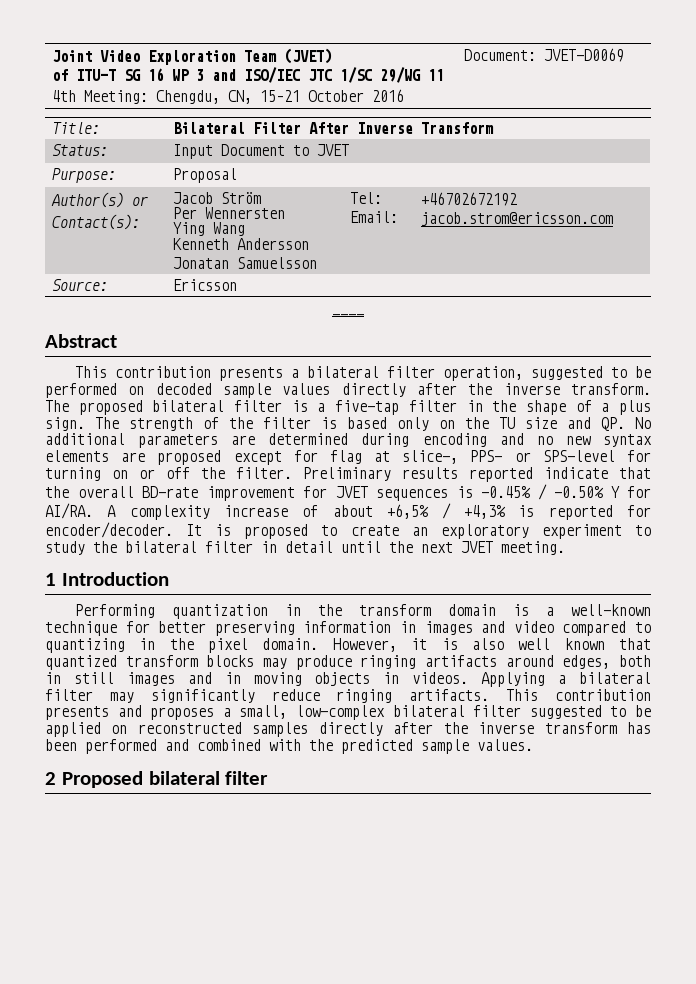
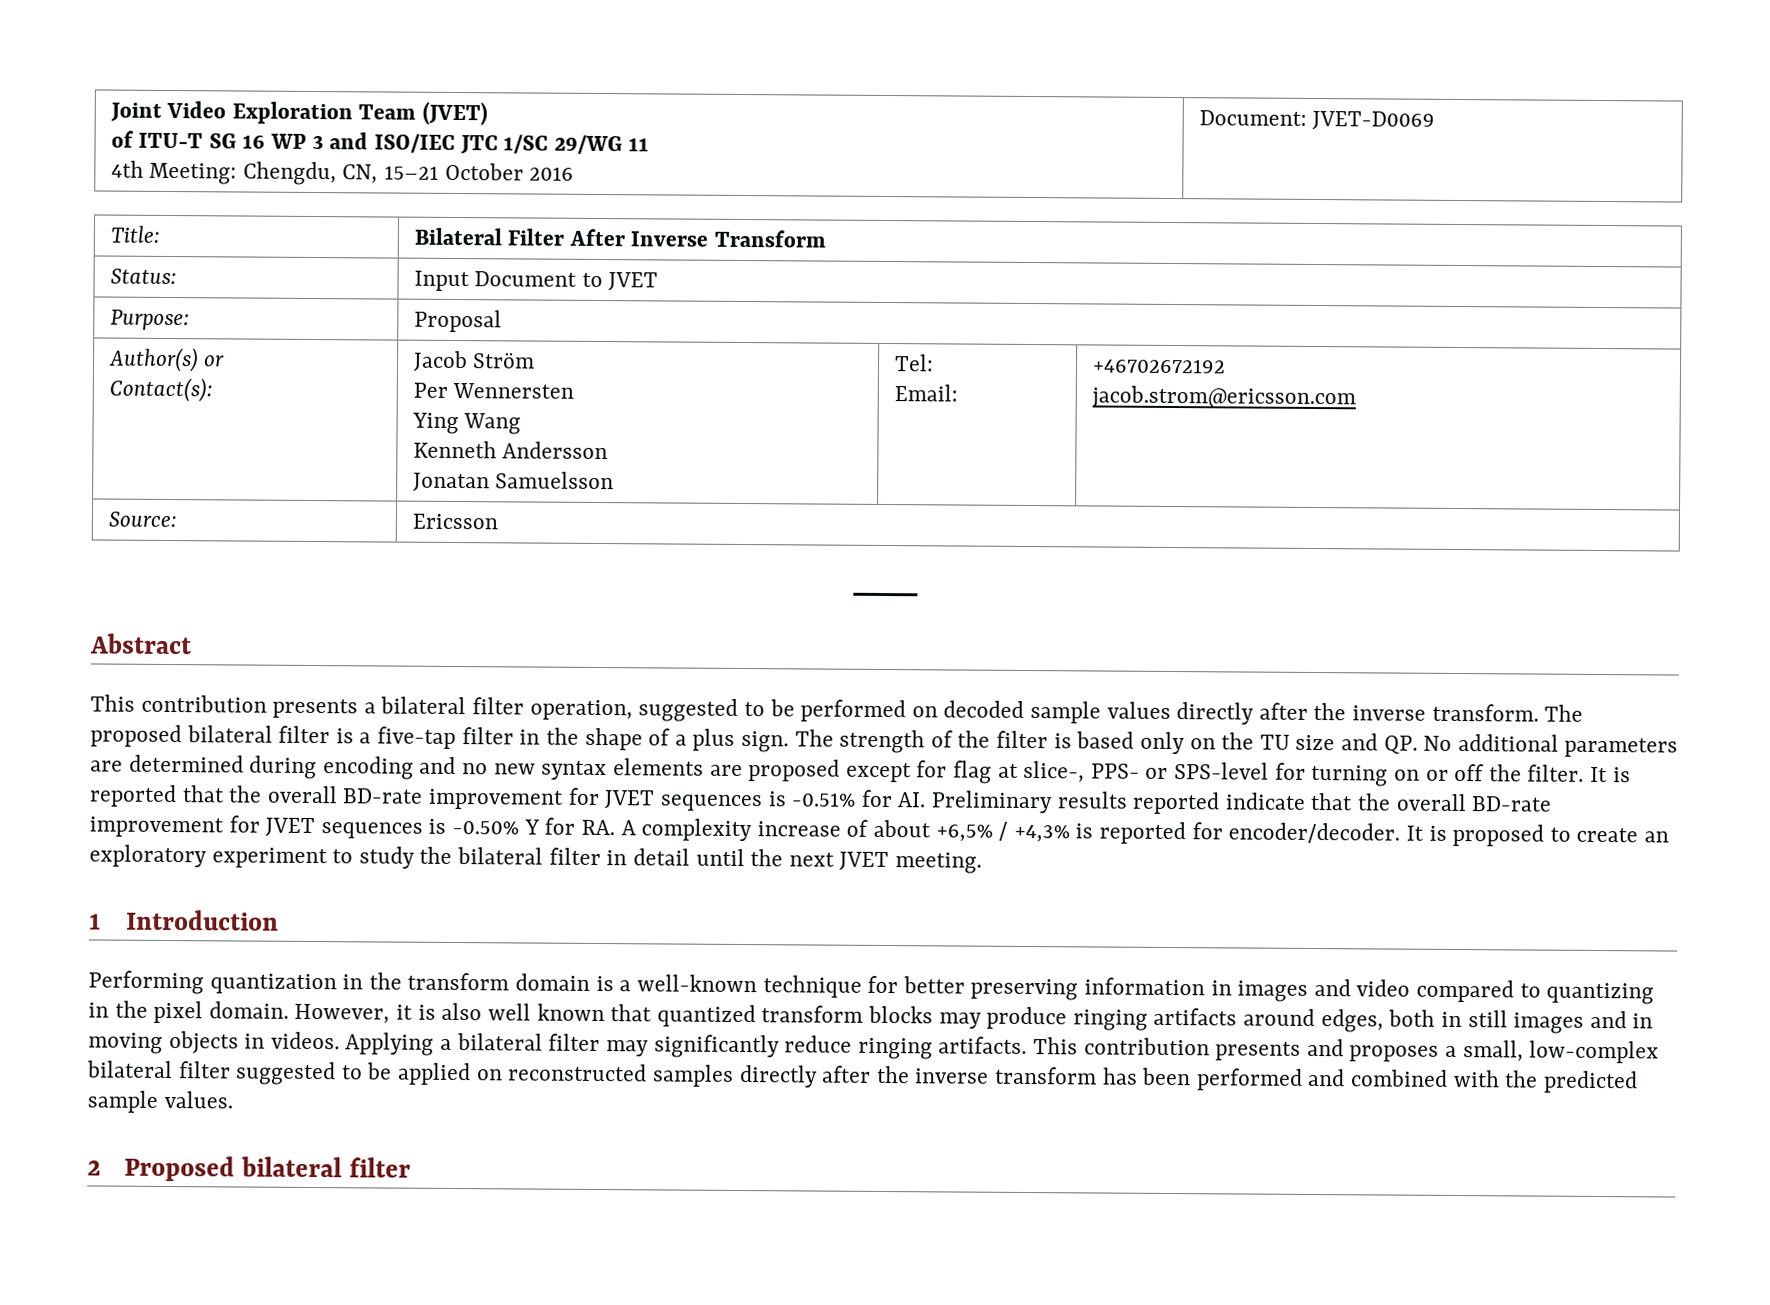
(292, 473) none -> [1589,766,1631,783] [89,784,927,812] It is reported that the overall BD-rate improvement for JVET sequences is -0.51% for AI.
[481,484,547,500] -0.45% / -> (447, 826) none
[45,503,93,519] AI/RA. -> [580,819,615,836] RA.

